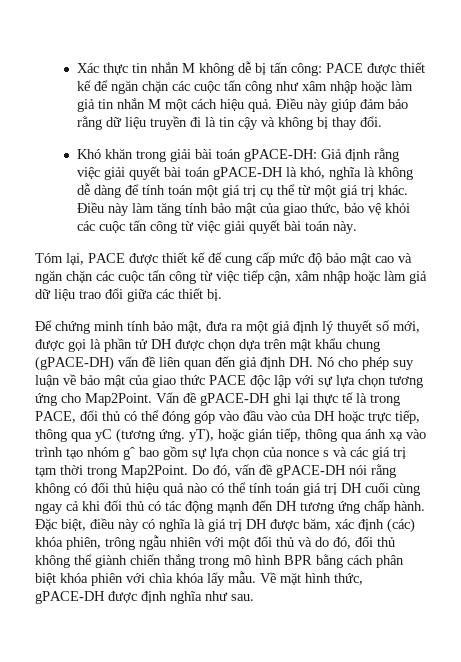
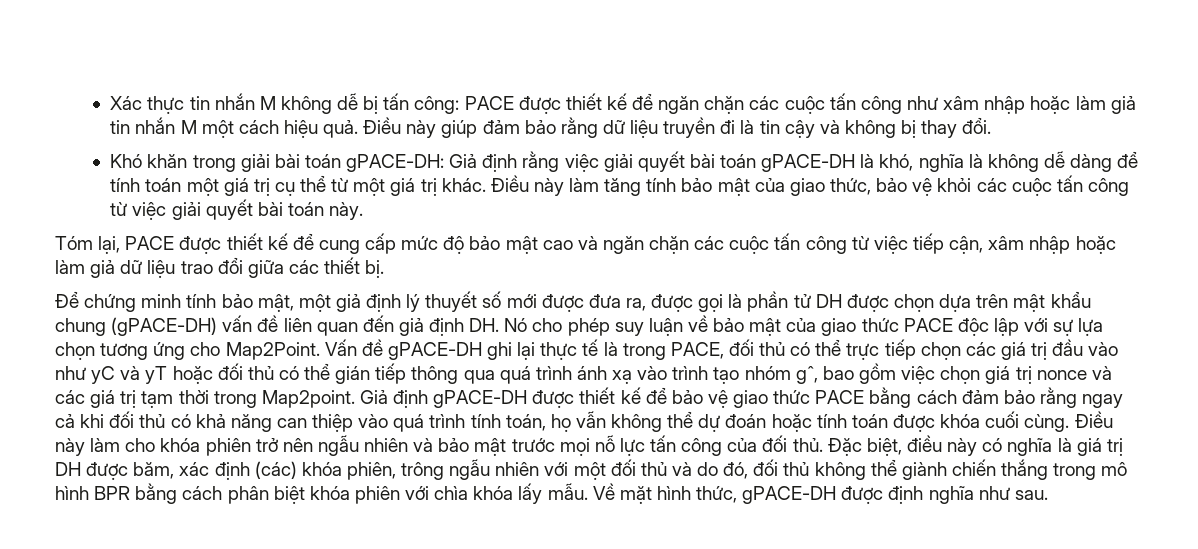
[206,321,243,331] đưa ra -> (294, 303) none
[393,321,420,333] mới, -> [506,294,646,312] mới được đưa ra,
[162,410,420,424] [35,428,362,443] đóng góp vào đầu vào của DH hoặc trực tiếp, thông qua yC (tương ứng. yT), hoặc gián tiếp, thông qua -> [846,339,1119,360] [55,363,572,384] trực tiếp chọn các giá trị đầu vào như yC và yT hoặc đối thủ có thể gián tiếp thông qua quá trình
[123,447,135,460] gˆ -> [795,366,818,384] gˆ,
[192,447,329,459] sự lựa chọn của nonce s -> [901,366,1087,384] việc chọn giá trị nonce
[121,464,396,478] [35,482,420,496] Map2Point. Do đó, vấn đề gPACE-DH nói rằng không có đối thủ hiệu quả nào có thể tính toán giá trị DH cuối cùng -> [261,387,1077,408] Map2point. Giả định gPACE-DH được thiết kế để bảo vệ giao thức PACE bằng cách đảm bảo rằng
[165,500,425,514] tác động mạnh đến DH tương ứng chấp hành. -> [195,411,1113,432] [55,435,823,456] khả năng can thiệp vào quá trình tính toán, họ vẫn không thể dự đoán hoặc tính toán được khóa cuối cùng. Điều này làm cho khóa phiên trở nên ngẫu nhiên và bảo mật trước mọi nỗ lực tấn công của đối thủ.

